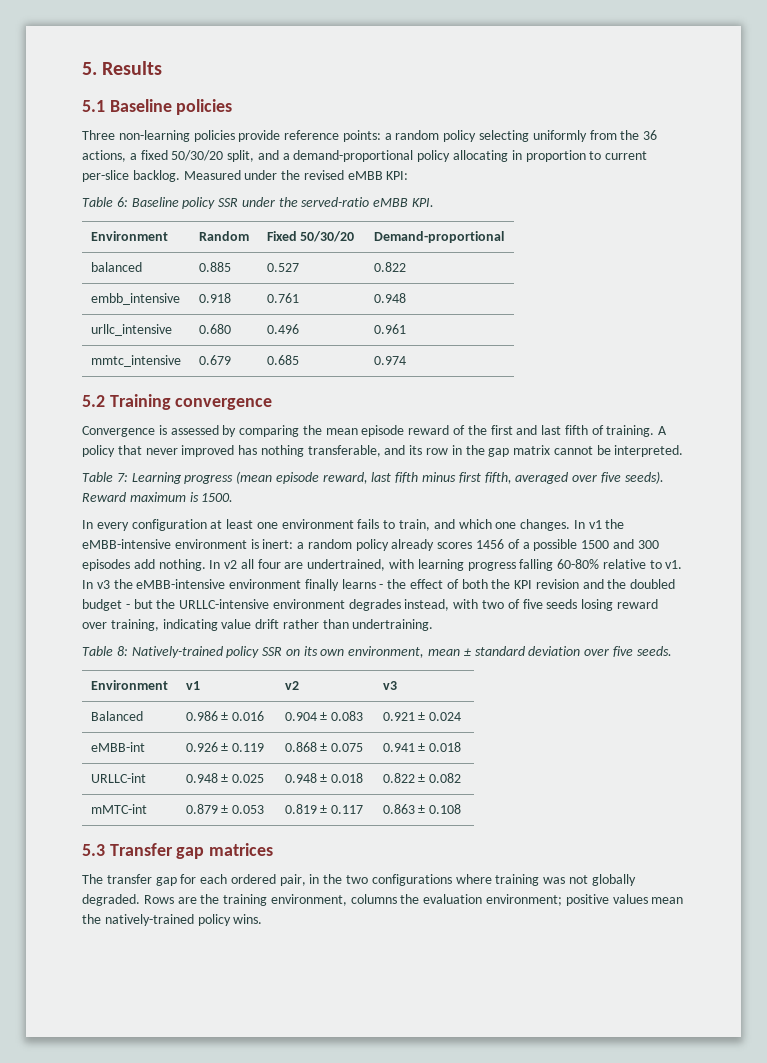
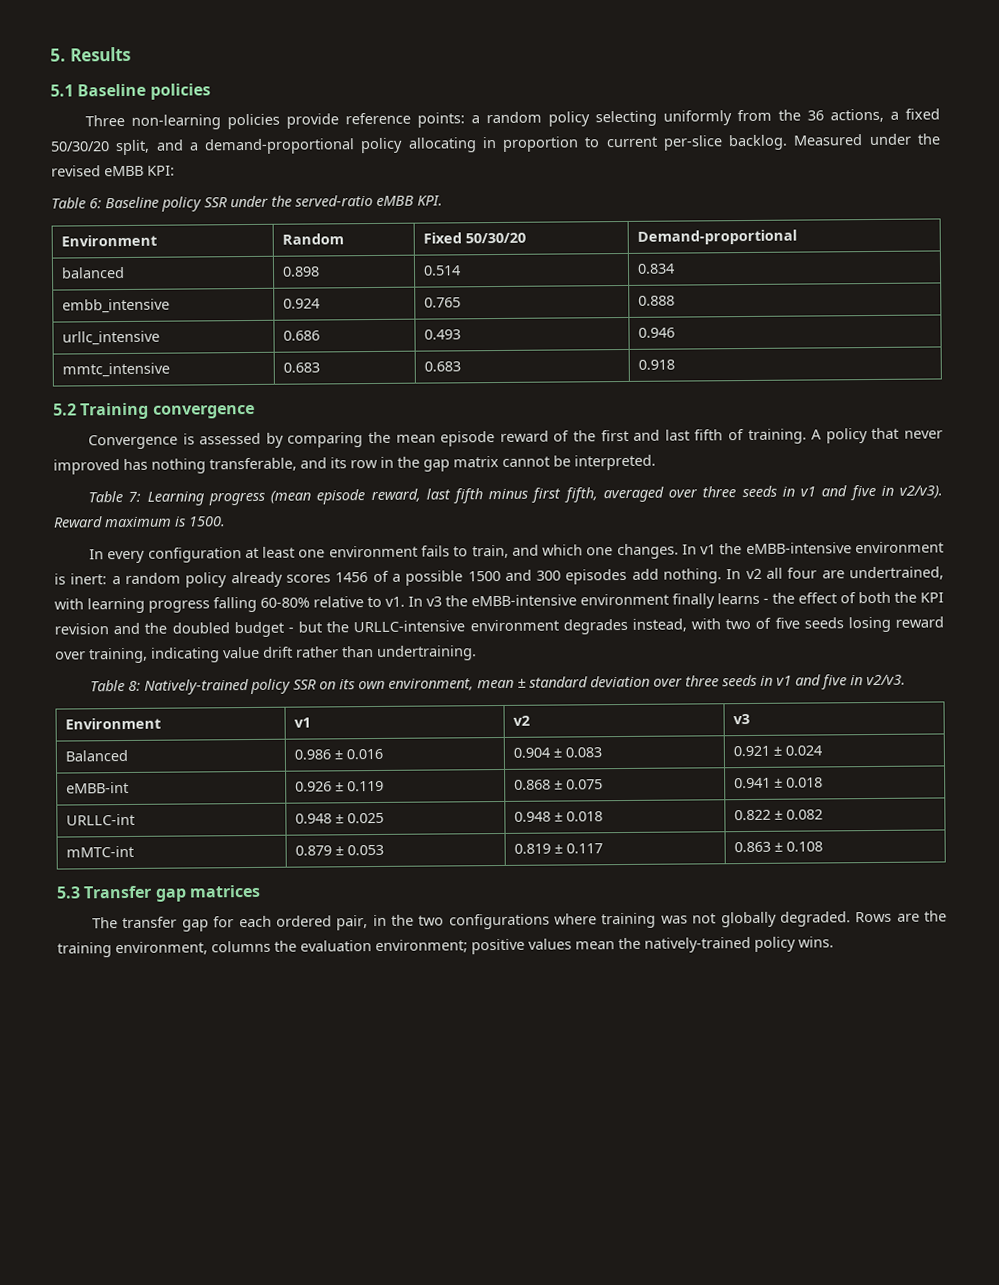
[198,262,231,272] [266,263,299,272] [373,262,406,272] [90,293,180,305] [198,293,231,303] [266,293,299,303] [373,293,406,303] [90,324,172,336] [198,324,231,334] [266,324,299,334] [373,324,406,334] [90,355,181,367] [198,355,231,365] [266,355,299,365] [373,356,406,365] 0.885 | 0.527 | 0.822 // embb_intensive | 0.918 | 0.761 | 0.948 // urllc_intensive | 0.680 | 0.496 | 0.961 // mmtc_intensive | 0.679 | 0.685 | 0.974 -> [281,266,320,277] [422,265,461,276] [636,263,675,274] [61,298,170,314] [282,298,320,309] [423,297,461,308] [637,295,675,306] [61,330,160,346] [282,330,320,341] [423,329,461,340] [637,327,675,338] [61,362,170,378] [282,362,320,373] [423,361,461,372] [637,359,675,370] 0.898 | 0.514 | 0.834 // embb_intensive | 0.924 | 0.765 | 0.888 // urllc_intensive | 0.686 | 0.493 | 0.946 // mmtc_intensive | 0.683 | 0.683 | 0.918
[600,471,664,484] five seeds). -> [702,484,944,501] three seeds in v1 and five in v2/v3).
[612,646,672,657] five seeds. -> [685,674,907,690] three seeds in v1 and five in v2/v3.

